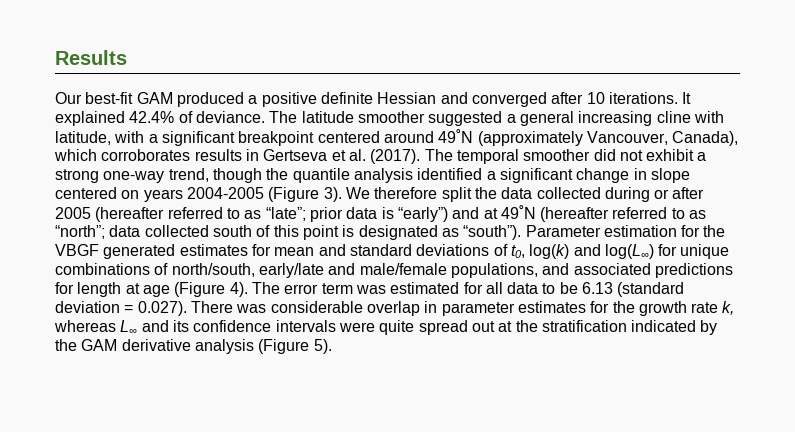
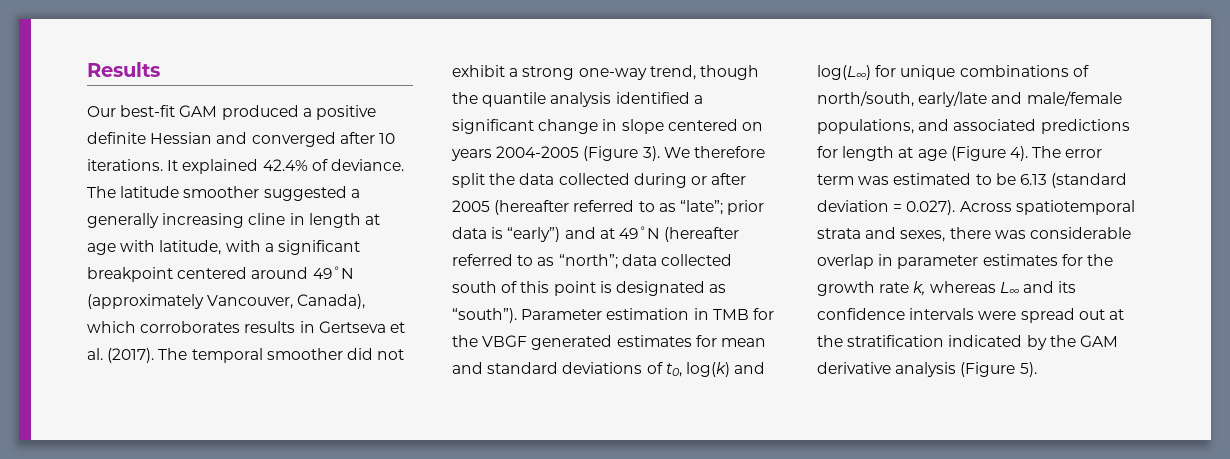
[519,111,574,126] general -> [87,213,159,228] generally
(691, 117) none -> [289,213,380,228] [87,243,116,255] in length at age
(677, 231) none -> [693,308,749,320] in TMB
[463,282,539,294] for all data -> (972, 179) none
[190,301,233,313] There -> [959,200,1135,215] [817,227,991,242] Across spatiotemporal strata and sexes, there
[379,320,415,335] quite -> (1017, 315) none

